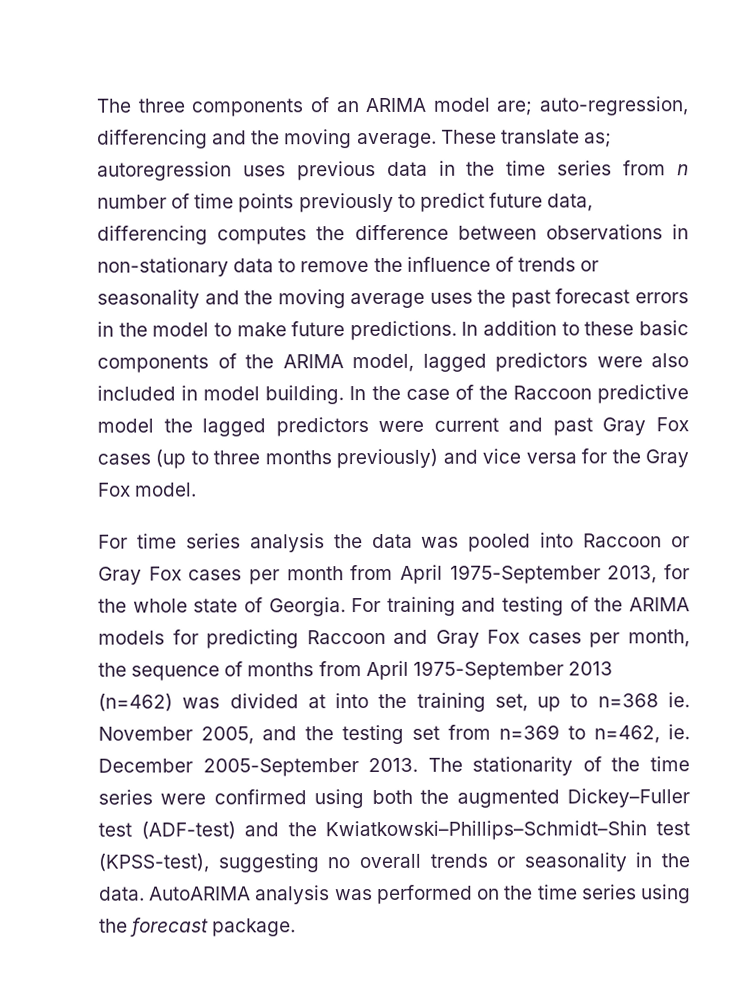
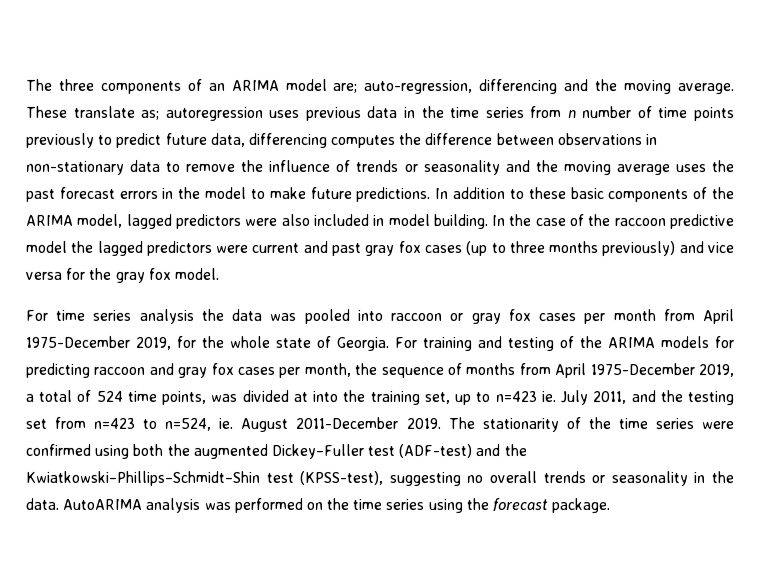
[512,385,592,400] Raccoon -> [614,218,667,227] raccoon
[602,417,689,436] Gray Fox -> [365,241,422,257] gray fox
[645,449,689,468] [97,482,130,497] Gray Fox -> [115,267,172,283] gray fox
[583,533,690,548] [98,566,182,585] Raccoon or Gray Fox -> [390,309,531,325] raccoon or gray fox
[449,564,658,584] 1975-September 2013, -> [25,335,171,350] 1975-December 2019,
[306,629,521,648] Raccoon and Gray Fox -> [93,362,234,378] raccoon and gray fox
[412,660,613,680] [98,693,173,712] 1975-September 2013 (n=462) -> [589,363,734,378] [25,389,207,405] 1975-December 2019, a total of 524 time points,
[597,692,690,708] [98,726,254,745] n=368 ie. November 2005, -> [494,390,627,406] n=423 ie. July 2011,
[499,724,690,744] [98,757,419,777] n=369 to n=462, ie. December 2005-September 2013. -> [93,416,441,432] n=423 to n=524, ie. August 2011-December 2019.

